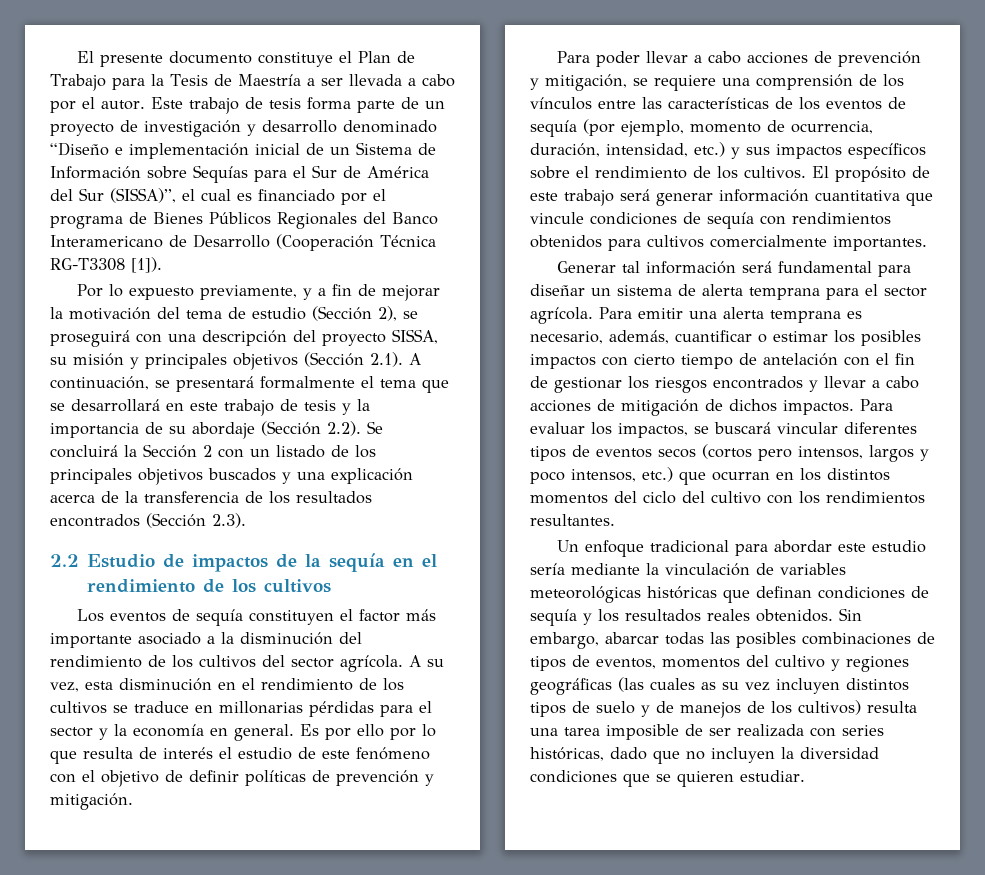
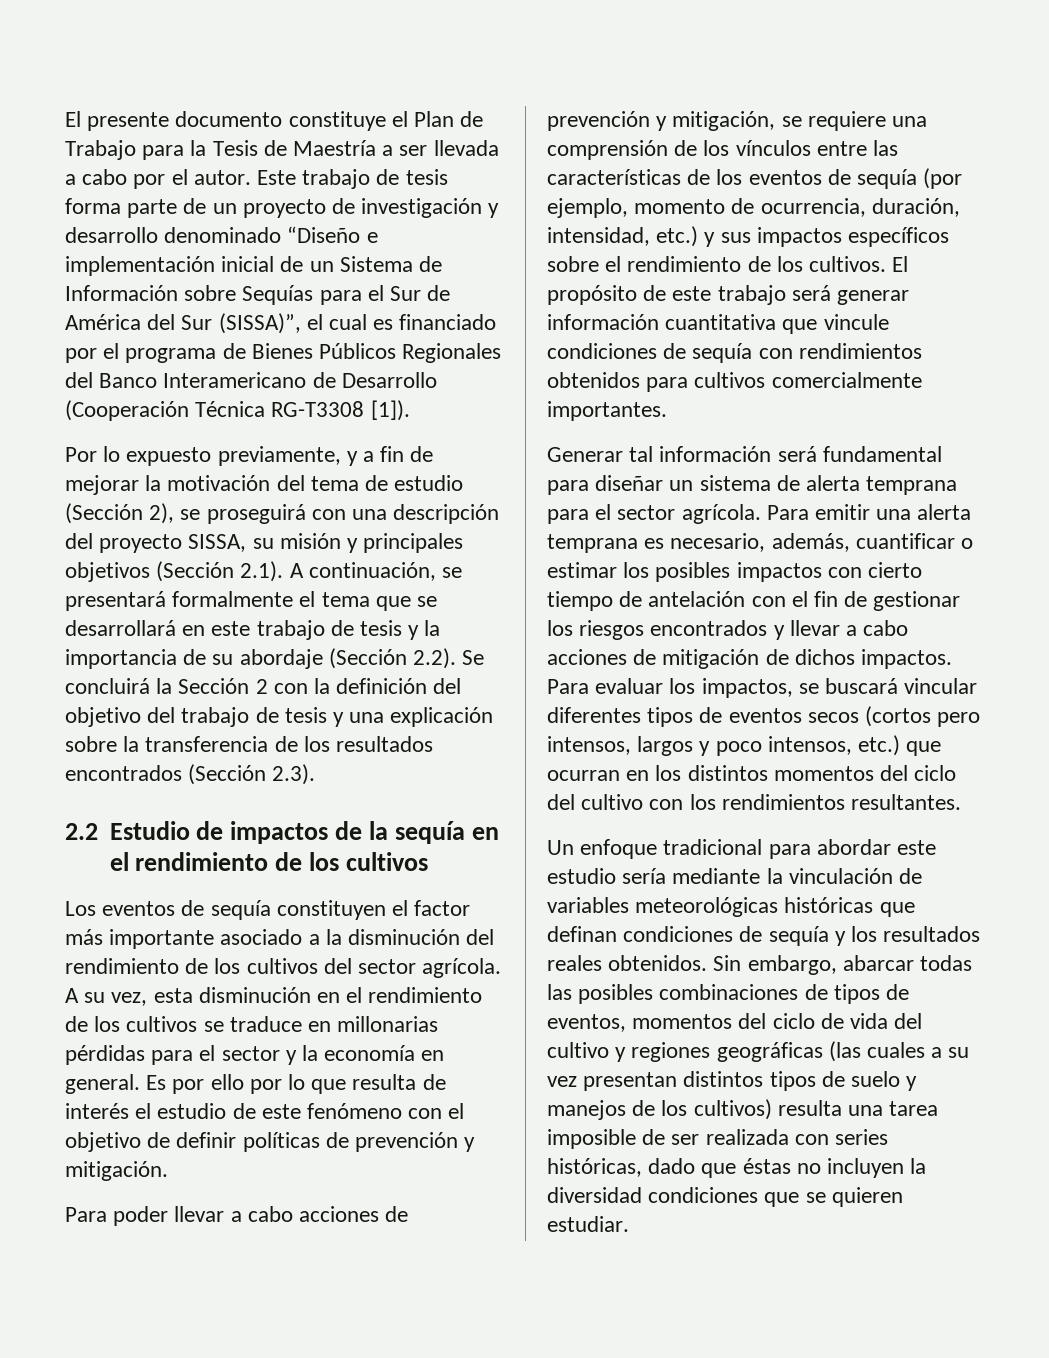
[250,445,376,458] [50,468,276,485] un listado de los principales objetivos buscados -> [314,678,462,694] [65,707,327,727] la definición del objetivo del trabajo de tesis
[50,491,119,503] acerca de -> [65,736,117,752] sobre
(769, 661) none -> [772,1013,923,1029] ciclo de vida del
[701,682,716,690] as -> [931,1047,943,1058] a
[776,678,840,694] incluyen -> [583,1072,678,1091] presentan
[656,701,674,713] de -> (918, 1083) none
(680, 757) none -> [742,1158,791,1174] éstas

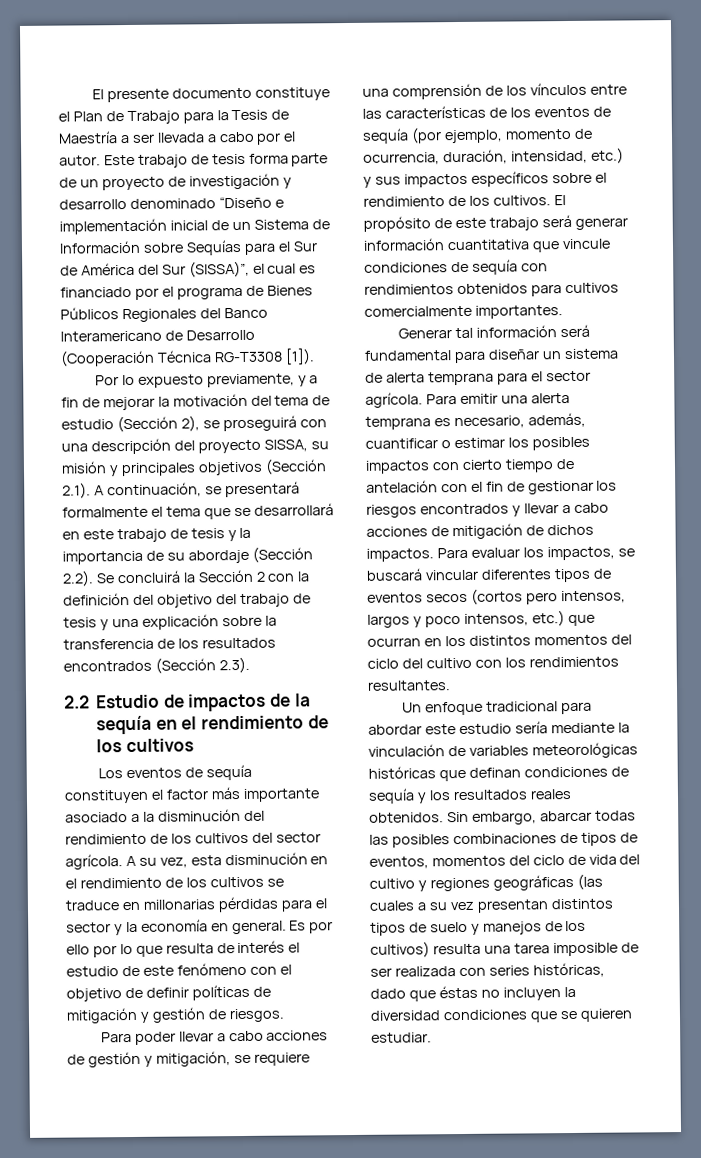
[355,1132,476,1152] [65,1161,168,1181] prevención y mitigación. -> [66,1007,285,1024] mitigación y gestión de riesgos.
[547,111,650,131] prevención -> [87,1051,141,1068] gestión

